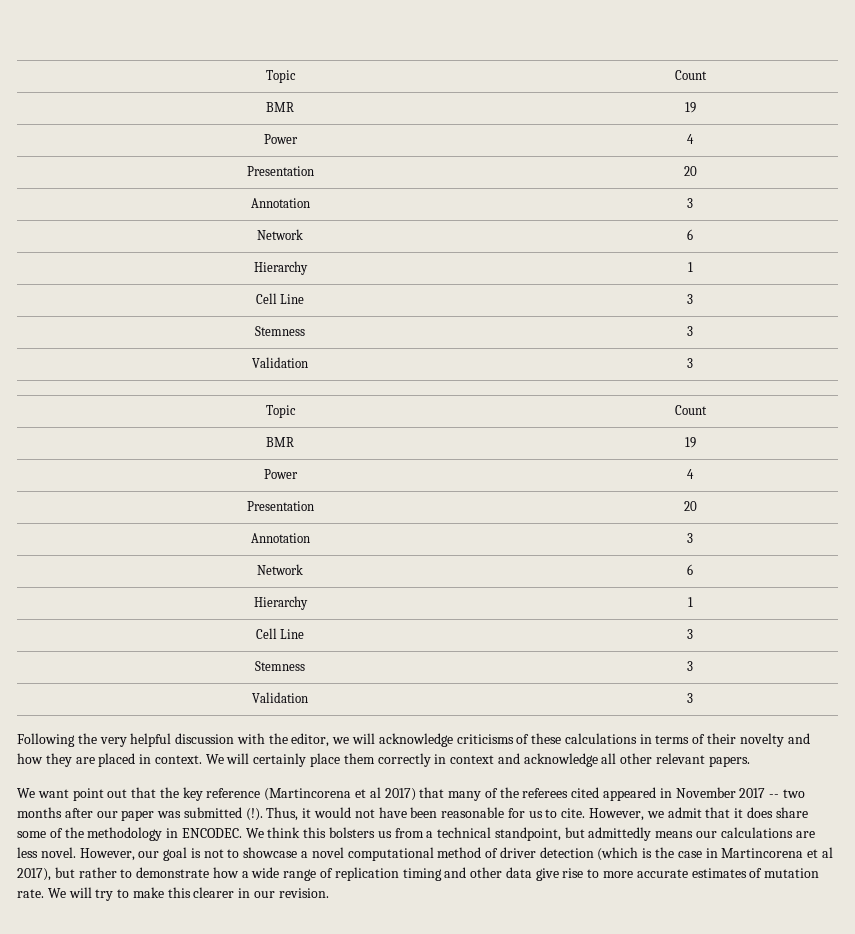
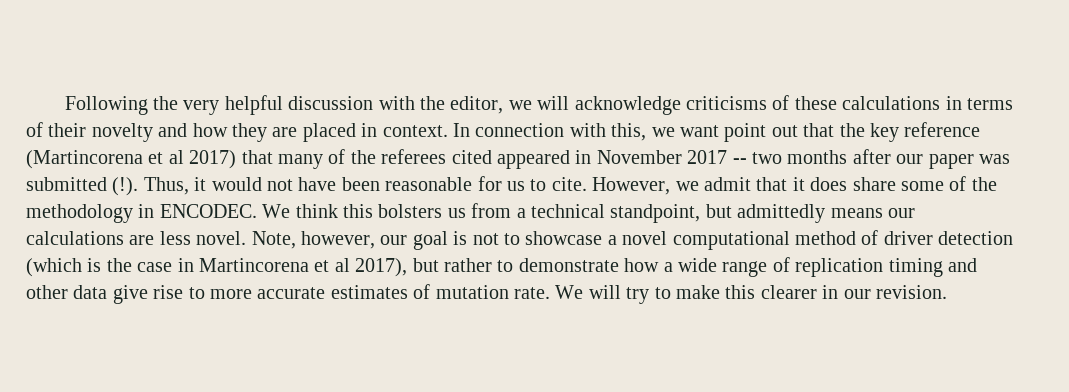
[265,70,296,83] [674,70,707,80] [266,102,294,112] [684,102,696,113] [263,134,298,144] [687,134,695,144] [246,166,314,176] [683,166,697,176] [250,198,310,208] [687,198,694,208] [257,229,303,240] [687,229,694,240] [253,261,308,275] [687,262,693,272] [255,293,305,304] [687,294,694,304] [255,326,305,336] [687,326,694,336] [252,357,308,368] [687,358,694,368] [265,405,296,418] [674,405,707,415] [266,437,294,447] [684,437,696,448] [263,469,298,479] [687,469,695,479] [246,501,314,511] [683,501,697,511] [250,533,310,543] [687,533,694,543] [257,564,303,575] [687,564,694,575] [253,596,308,610] [687,597,693,607] [255,628,305,639] [687,629,694,639] [255,661,305,671] [687,661,694,671] [252,692,308,703] [687,693,694,703] Topic | Count // BMR | 19 // Power | 4 // Presentation | 20 // Annotation | 3 // Network | 6 // Hierarchy | 1 // Cell Line | 3 // Stemness | 3 // Validation | 3 // Topic | Count // BMR | 19 // Power | 4 // Presentation | 20 // Annotation | 3 // Network | 6 // Hierarchy | 1 // Cell Line | 3 // Stemness | 3 // Validation | 3 // -> (64, 105) none
[205,753,750,767] [17,788,35,798] We will certainly place them correctly in context and acknowledge all other relevant papers. // We -> [452,123,675,141] In connection with this, we
[79,848,135,861] However, -> [251,231,375,249] Note, however,

